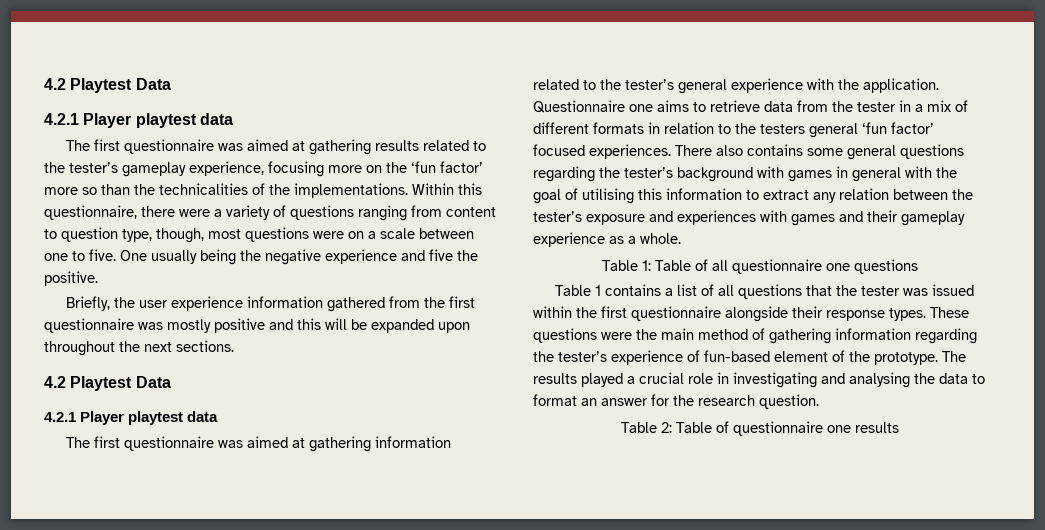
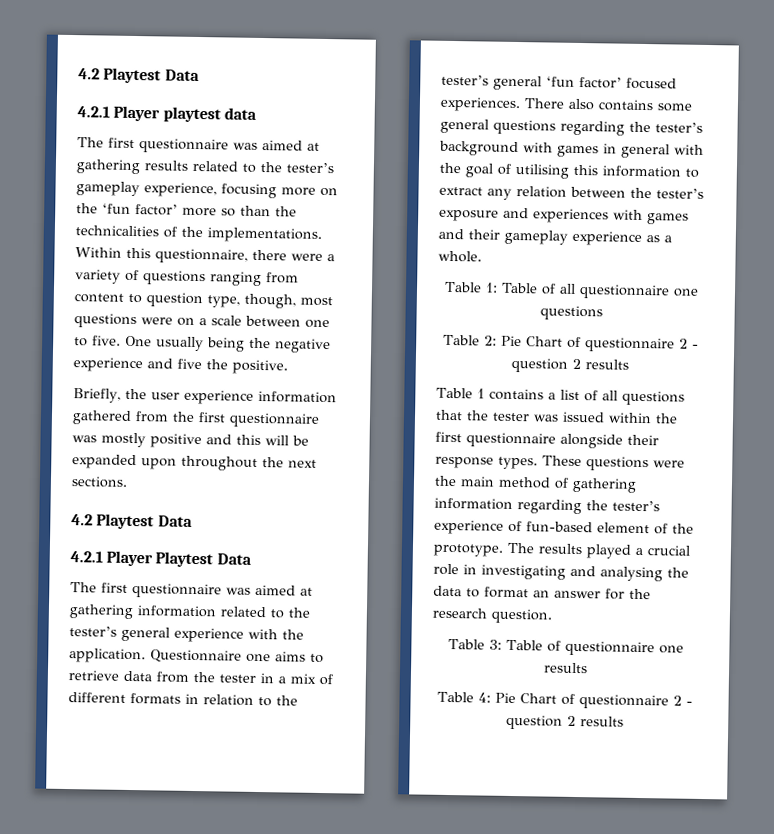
[128,411,219,425] playtest data -> [155,551,252,568] Playtest Data
[760,124,805,134] testers -> [441,74,489,86] tester’s
(918, 266) none -> [443,334,699,353] [511,357,629,373] // Table 2: Pie Chart of questionnaire 2 - question 2 results
[661,422,672,433] 2: -> [489,639,502,650] 3:
(899, 427) none -> [437,691,693,710] [506,714,624,730] // Table 4: Pie Chart of questionnaire 2 - question 2 results

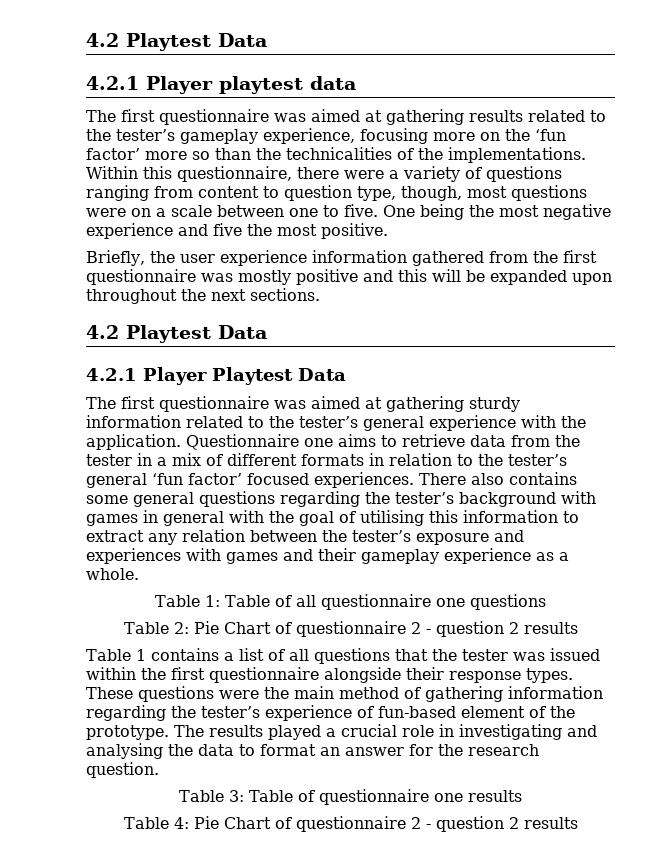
[156,336,204,352] usually -> (415, 211) none
(271, 343) none -> [499,205,539,217] most
(228, 364) none -> [277,224,317,236] most
(134, 612) none -> [469,397,520,412] sturdy

